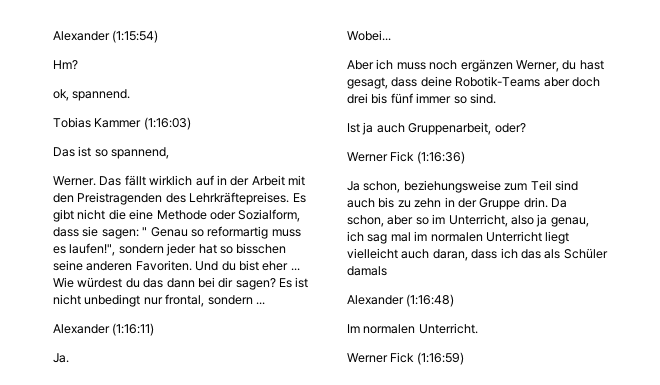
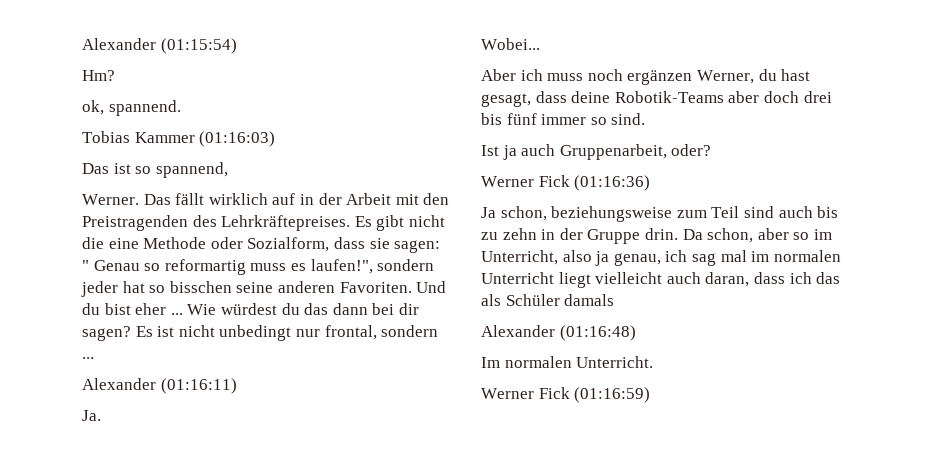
[53,30,159,43] Alexander (1:15:54) -> [82,38,237,54] Alexander (01:15:54)
[143,117,191,130] (1:16:03) -> [199,131,276,147] (01:16:03)
[112,323,155,336] (1:16:11) -> [160,378,237,394] (01:16:11)
[416,151,465,164] (1:16:36) -> [574,175,651,191] (01:16:36)
[406,294,455,307] (1:16:48) -> [559,325,636,341] (01:16:48)
[416,352,464,365] (1:16:59) -> [574,387,651,403] (01:16:59)

